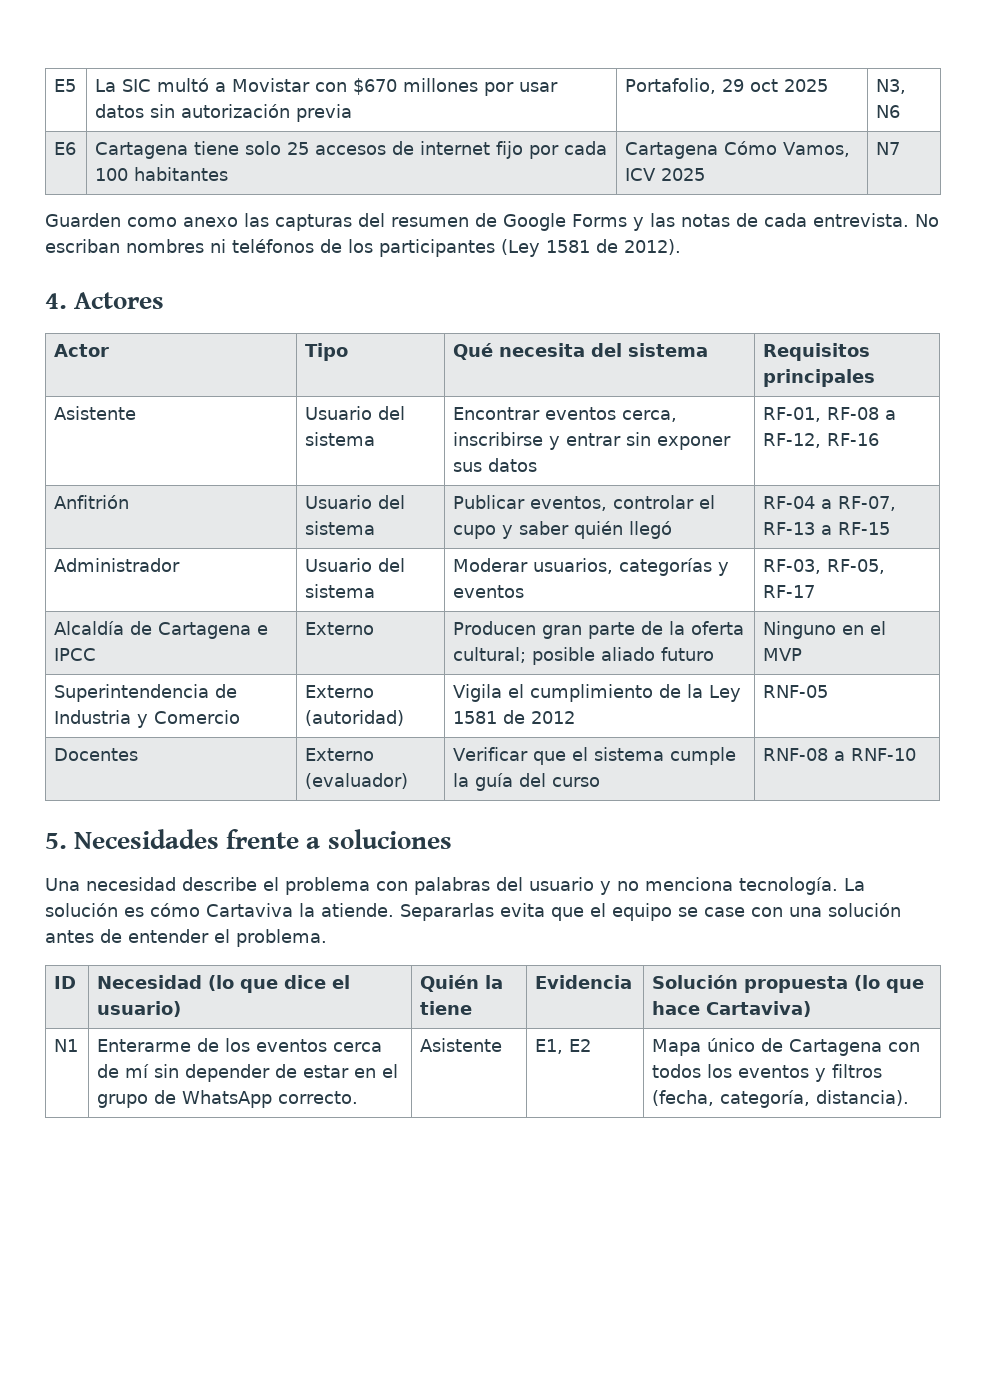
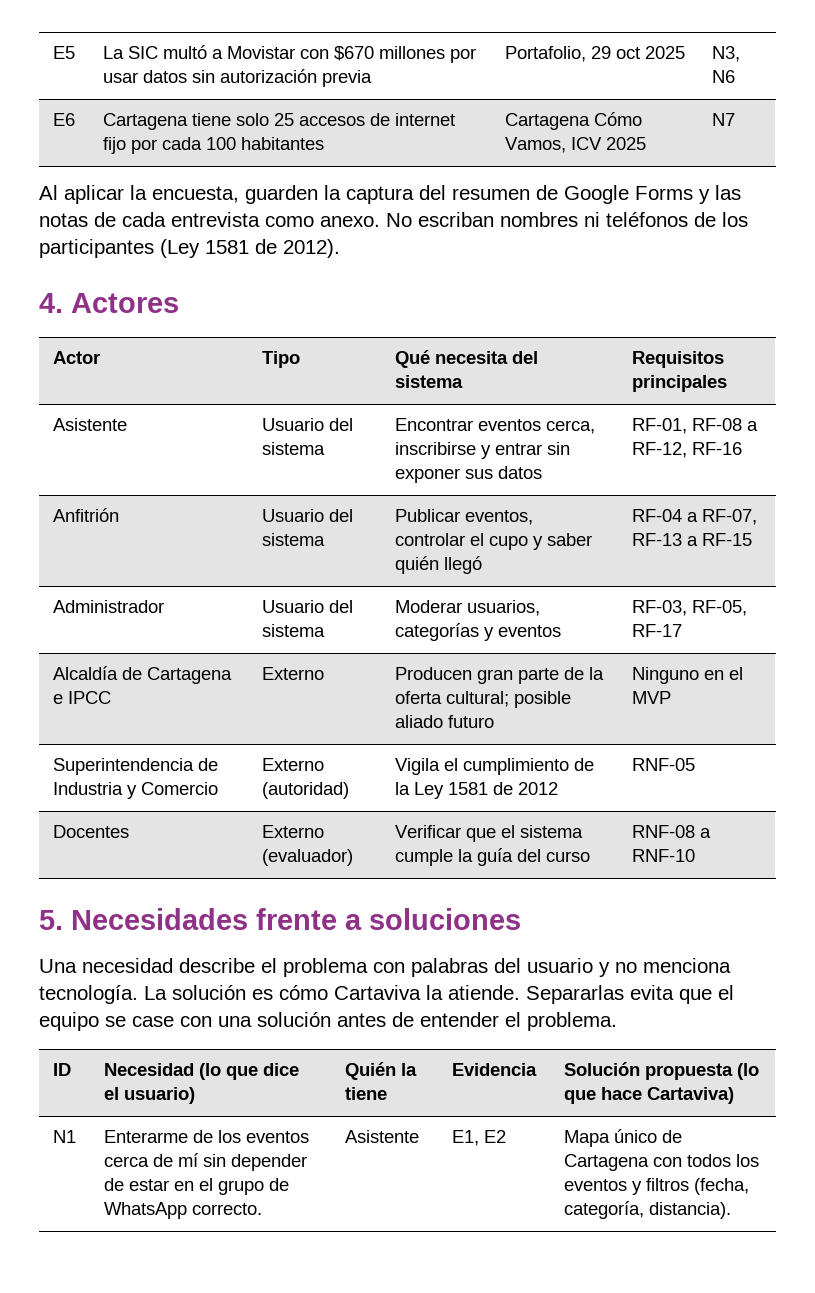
[45,213,352,231] Guarden como anexo las capturas -> [39,185,414,204] Al aplicar la encuesta, guarden la captura
[813,213,909,227] entrevista. -> [171,212,380,227] entrevista como anexo.

